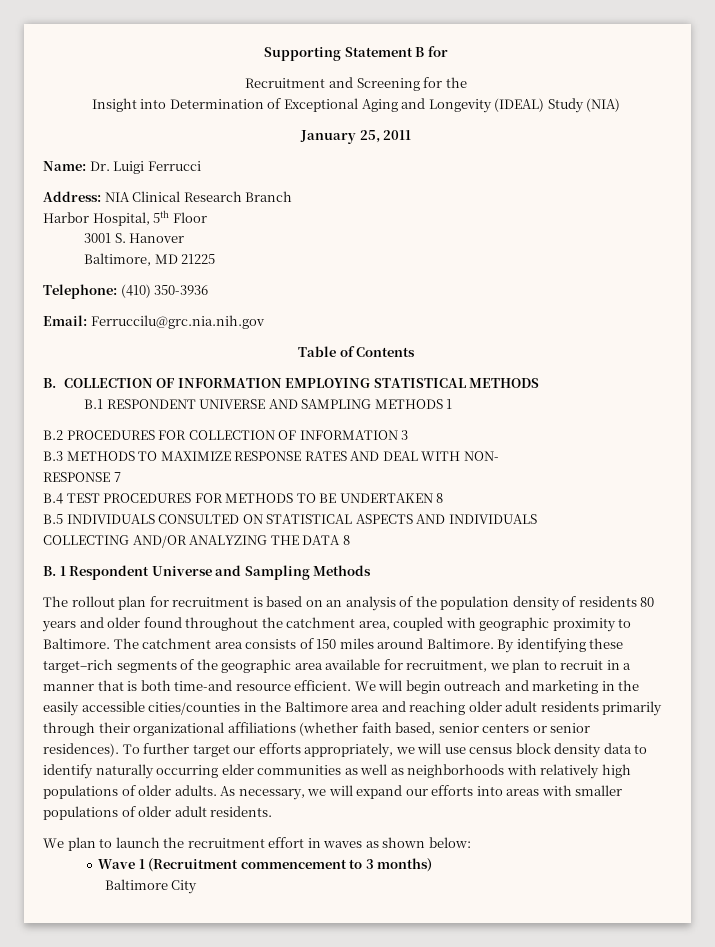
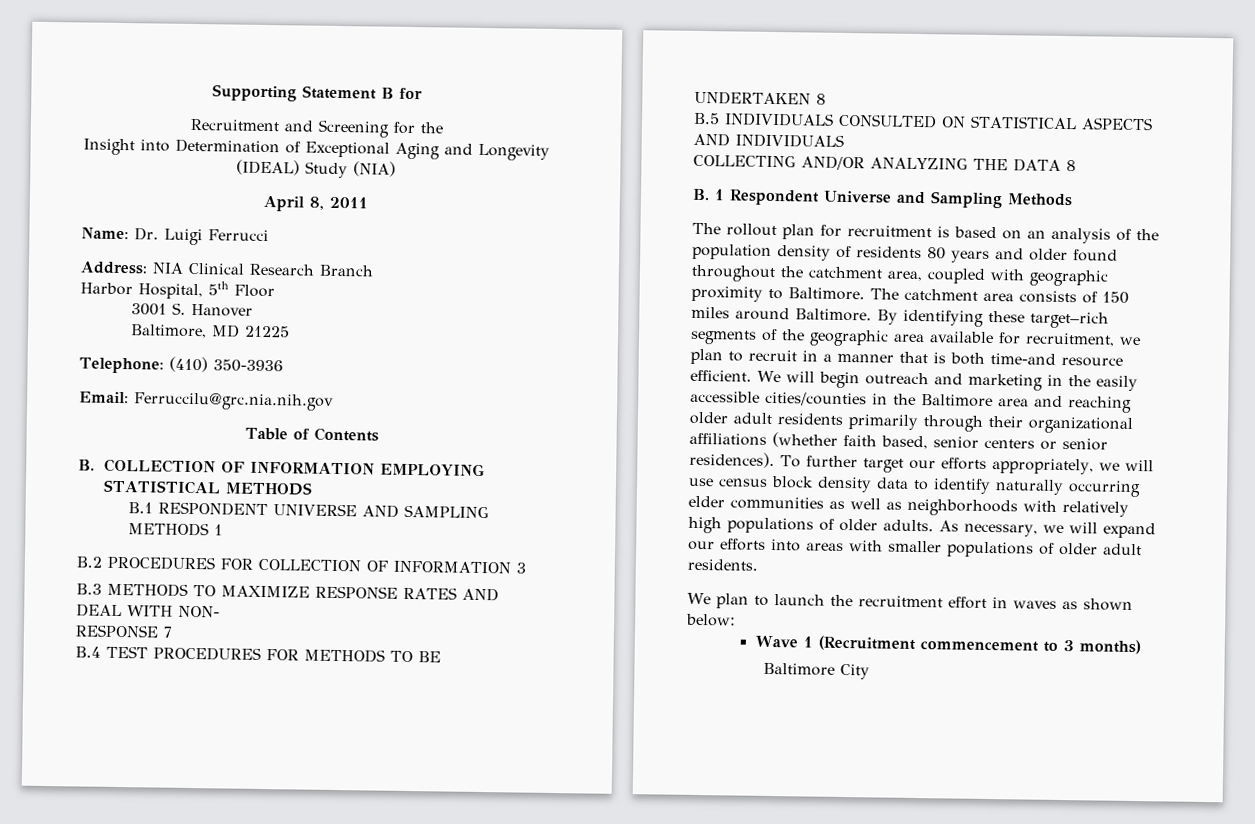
[299,130,380,144] January 25, -> [262,195,324,212] April 8,

